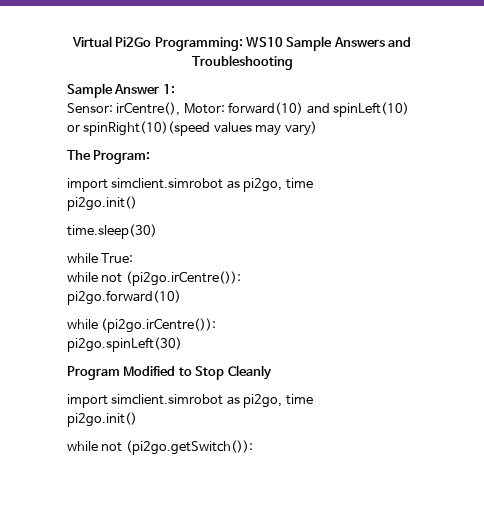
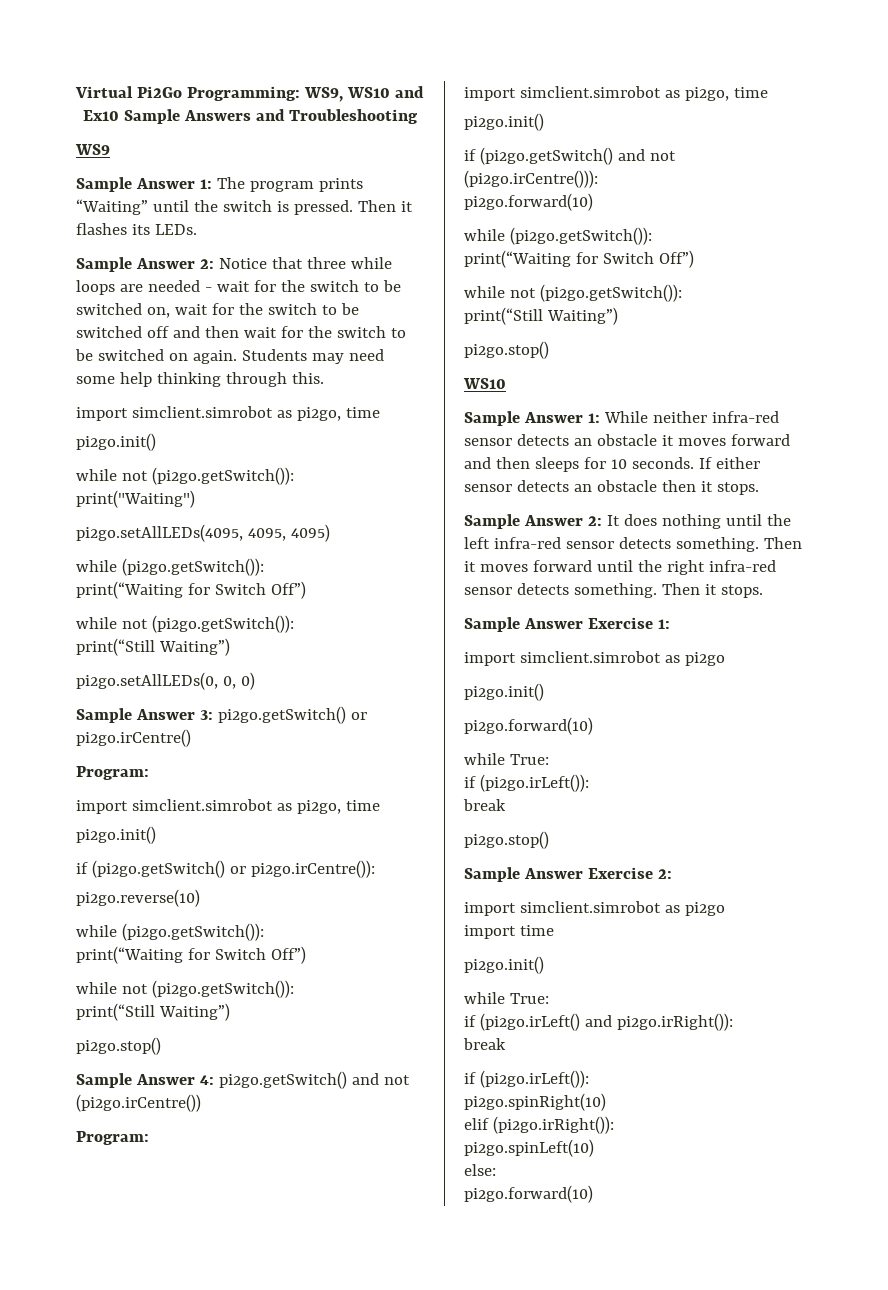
[246,37,283,48] WS10 -> [303,86,424,102] [82,110,119,121] WS9, WS10 and Ex10
[67,83,175,98] [67,102,409,117] [67,121,317,136] [67,150,151,164] [67,178,313,192] [67,196,137,211] [67,224,157,239] [67,253,134,263] [67,271,241,286] [67,290,181,305] [67,318,217,333] [67,337,182,352] [67,365,272,380] // Sample Answer 1: // Sensor: irCentre(), Motor: forward(10) and spinLeft(10) or spinRight(10)(speed values may vary) // The Program: // import simclient.simrobot as pi2go, time // pi2go.init() // time.sleep(30) // while True: // while not (pi2go.irCentre()): // pi2go.forward(10) // while (pi2go.irCentre()): // pi2go.spinLeft(30) // Program Modified to Stop Cleanly -> [75,144,110,155] [76,177,363,192] [76,199,413,215] [76,223,197,235] [76,257,392,272] [76,280,401,295] [76,303,359,318] [76,326,406,338] [75,349,384,364] [76,372,324,387] // WS9 // Sample Answer 1: The program prints “Waiting” until the switch is pressed. Then it flashes its LEDs. // Sample Answer 2: Notice that three while loops are needed - wait for the switch to be switched on, wait for the switch to be switched off and then wait for the switch to be switched on again. Students may need some help thinking through this.
(253, 447) none -> [76,490,195,508] [76,524,330,542] [76,558,264,576] [76,581,306,599] [76,615,294,633] [76,638,230,656] [76,672,255,690] [76,706,367,724] [76,729,191,747] [76,766,149,780] [76,799,380,814] [76,826,156,844] [76,860,375,878] [76,889,200,907] [76,923,264,941] [76,946,306,964] [76,980,294,998] [76,1003,230,1021] [76,1037,161,1055] [76,1071,410,1089] [76,1094,201,1112] [76,1131,149,1145] [464,86,768,101] [464,113,544,131] [464,147,676,165] [464,170,598,188] [464,193,593,211] [464,227,652,245] [464,250,694,268] [464,284,682,302] [464,307,618,325] [464,341,549,359] [463,378,506,389] [464,411,779,426] [464,434,790,446] [464,457,760,472] [464,480,759,495] [464,514,791,529] [464,537,802,552] [464,560,776,575] [464,583,763,598] [464,617,670,632] [464,651,725,666] [464,683,544,701] [464,717,593,735] [464,753,549,765] [464,774,589,792] [463,799,506,811] [464,831,549,849] [464,867,672,882] [464,901,725,916] [464,925,554,939] [464,956,544,974] [464,992,549,1004] [464,1013,733,1031] [463,1038,506,1050] [464,1070,589,1088] [464,1093,606,1111] [464,1116,614,1134] [464,1139,594,1157] [464,1164,496,1176] [464,1185,593,1203] // print("Waiting") // pi2go.setAllLEDs(4095, 4095, 4095) // while (pi2go.getSwitch()): // print(“Waiting for Switch Off”) // while not (pi2go.getSwitch()): // print(“Still Waiting”) // pi2go.setAllLEDs(0, 0, 0) // Sample Answer 3: pi2go.getSwitch() or pi2go.irCentre() // Program: // import simclient.simrobot as pi2go, time // pi2go.init() // if (pi2go.getSwitch() or pi2go.irCentre()): // pi2go.reverse(10) // while (pi2go.getSwitch()): // print(“Waiting for Switch Off”) // while not (pi2go.getSwitch()): // print(“Still Waiting”) // pi2go.stop() // Sample Answer 4: pi2go.getSwitch() and not (pi2go.irCentre()) // Program: // import simclient.simrobot as pi2go, time // pi2go.init() // if (pi2go.getSwitch() and not (pi2go.irCentre())): // pi2go.forward(10) // while (pi2go.getSwitch()): // print(“Waiting for Switch Off”) // while not (pi2go.getSwitch()): // print(“Still Waiting”) // pi2go.stop() // WS10 // Sample Answer 1: While neither infra-red sensor detects an obstacle it moves forward and then sleeps for 10 seconds. If either sensor detects an obstacle then it stops. // Sample Answer 2: It does nothing until the left infra-red sensor detects something. Then it moves forward until the right infra-red sensor detects something. Then it stops. // Sample Answer Exercise 1: // import simclient.simrobot as pi2go // pi2go.init() // pi2go.forward(10) // while True: // if (pi2go.irLeft()): // break // pi2go.stop() // Sample Answer Exercise 2: // import simclient.simrobot as pi2go // import time // pi2go.init() // while True: // if (pi2go.irLeft() and pi2go.irRight()): // break // if (pi2go.irLeft()): // pi2go.spinRight(10) // elif (pi2go.irRight()): // pi2go.spinLeft(10) // else: // pi2go.forward(10)

